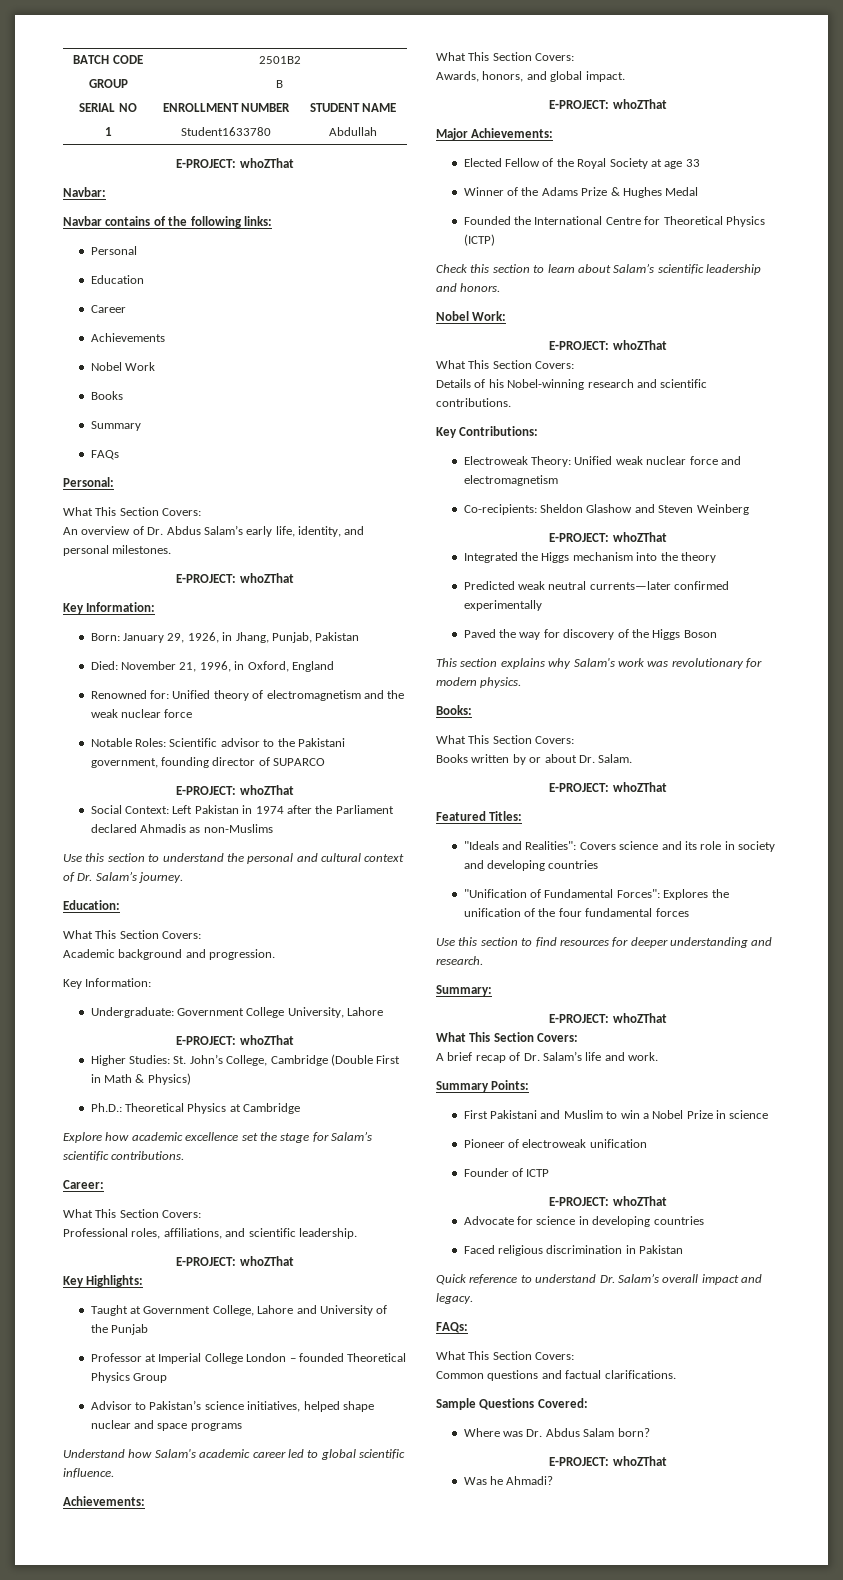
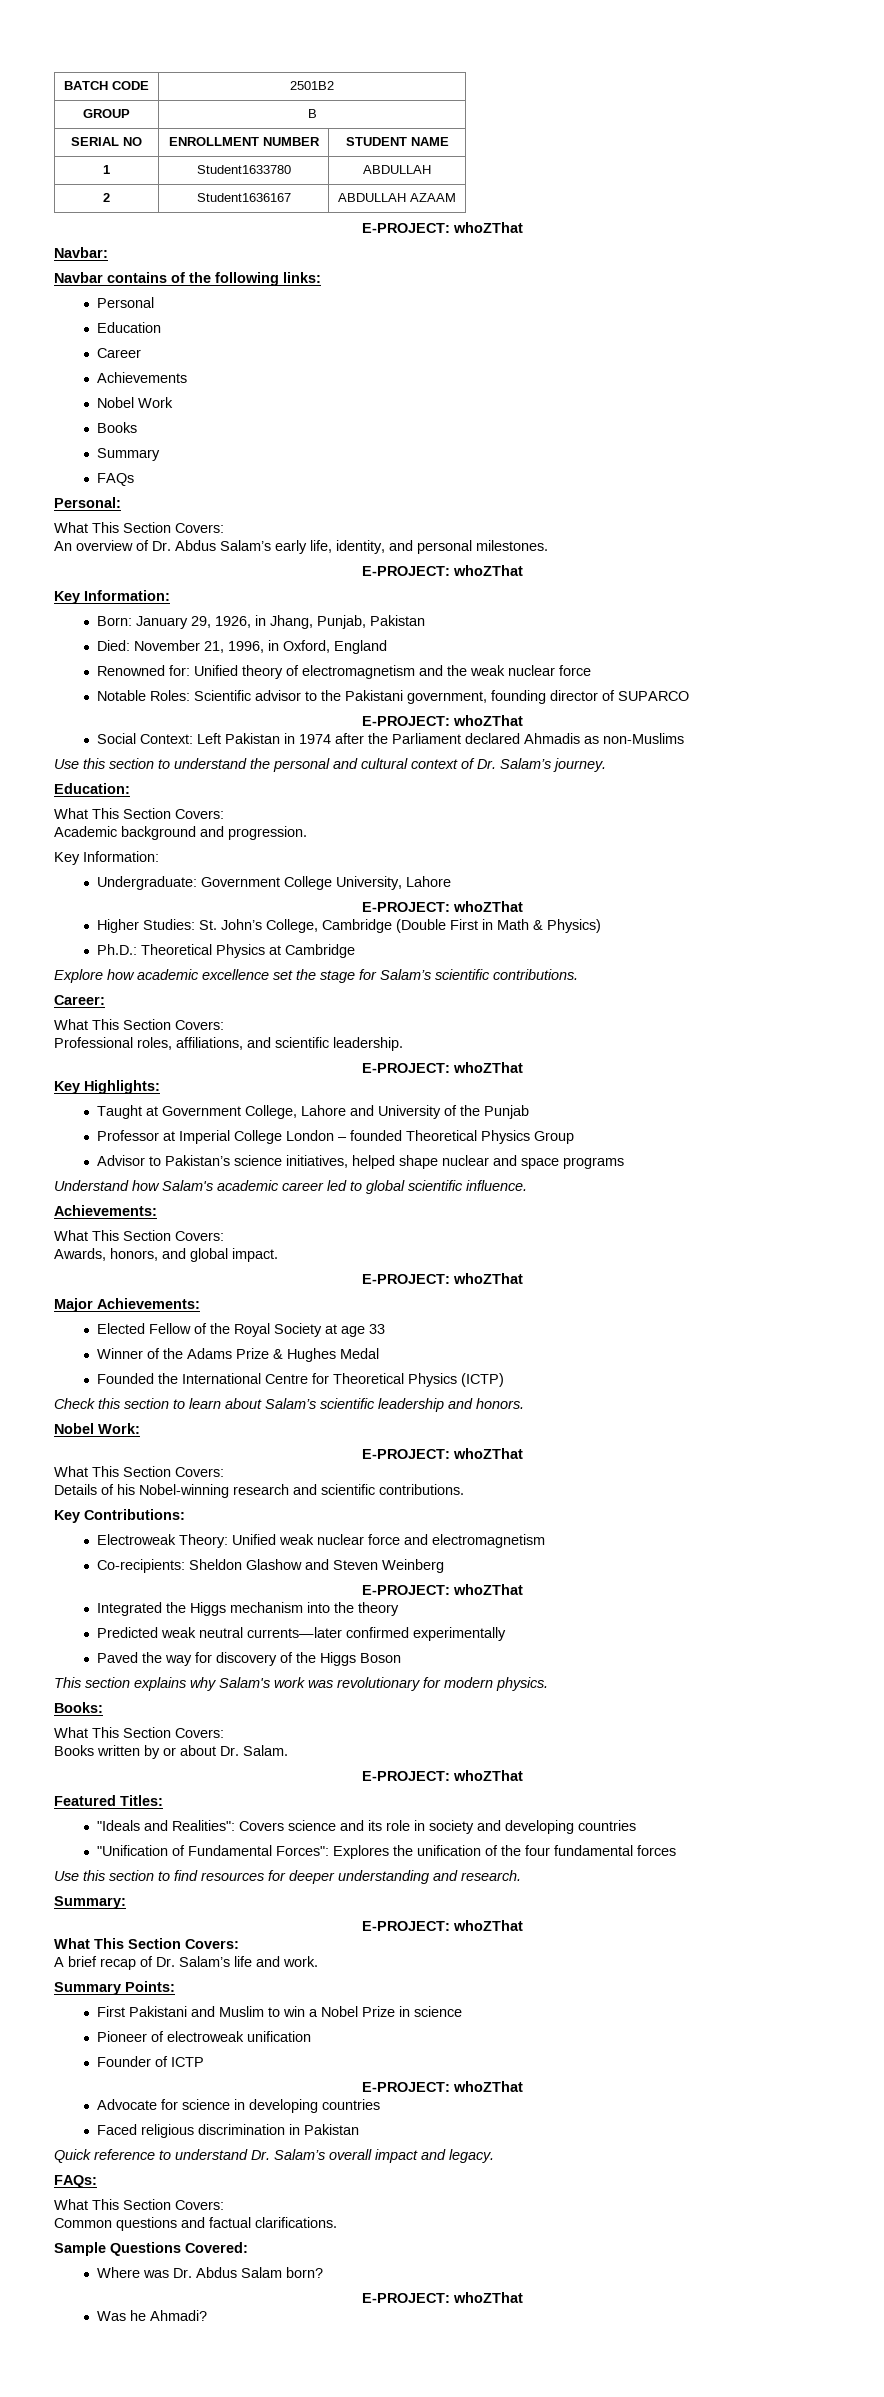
[329,127,377,136] Abdullah -> [363,165,431,174] [103,193,110,202] [196,193,291,202] [338,193,456,202] ABDULLAH // 2 | Student1636167 | ABDULLAH AZAAM

